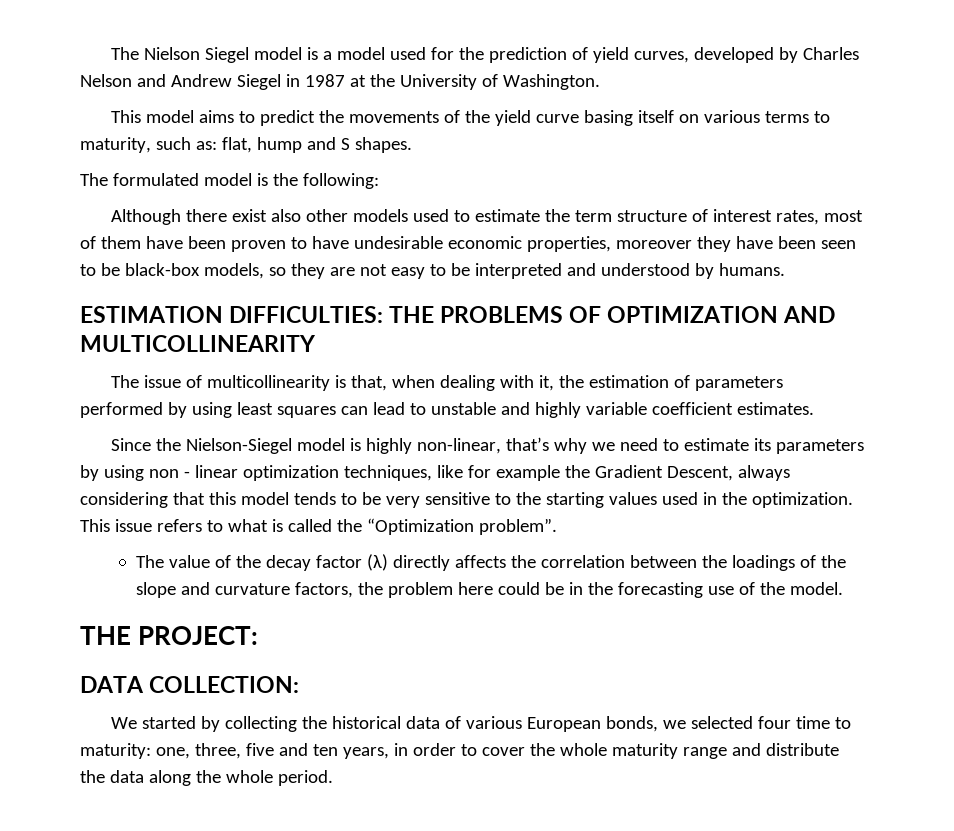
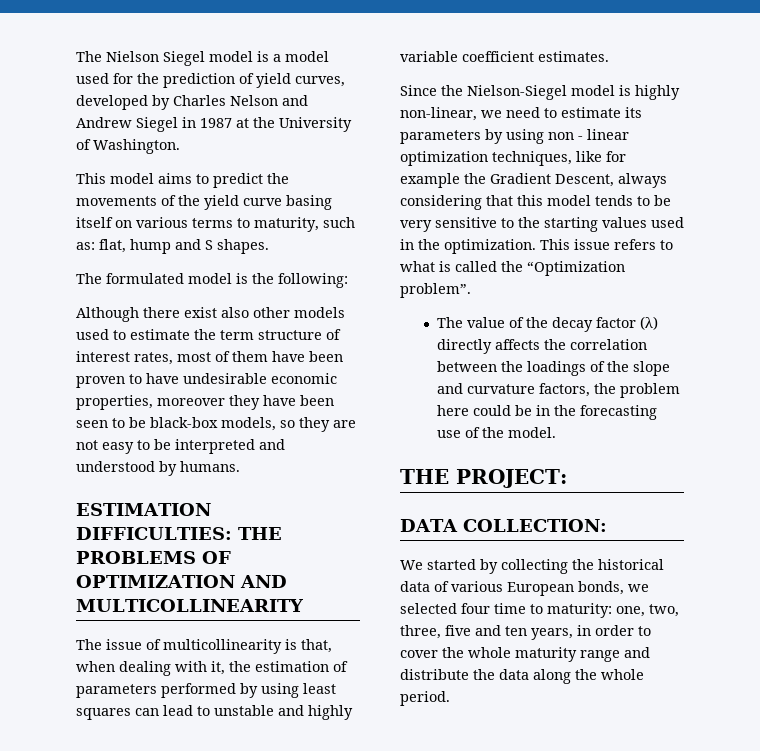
[506,437,588,454] that’s why -> (477, 114) none
(190, 753) none -> [649,604,679,617] two,

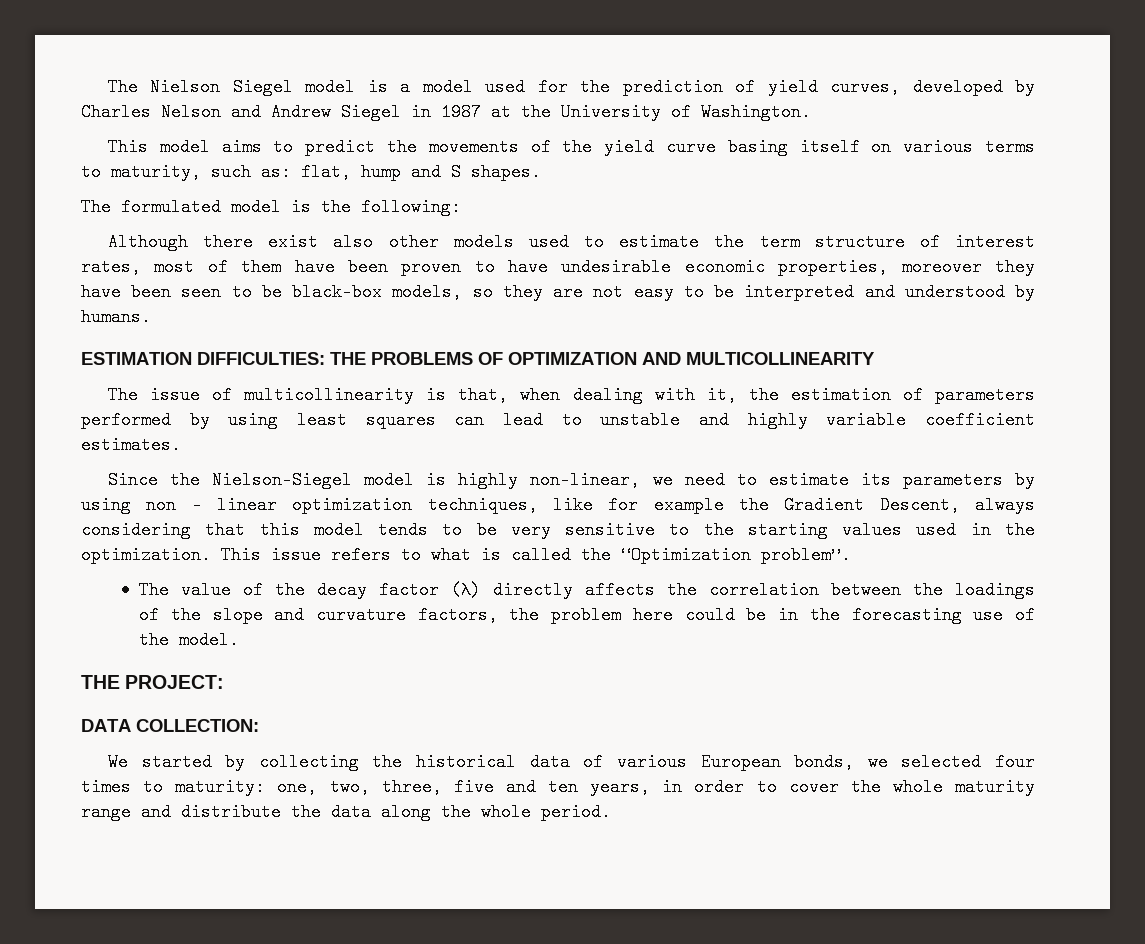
[494,603,526,614] time -> [81,778,131,796] times

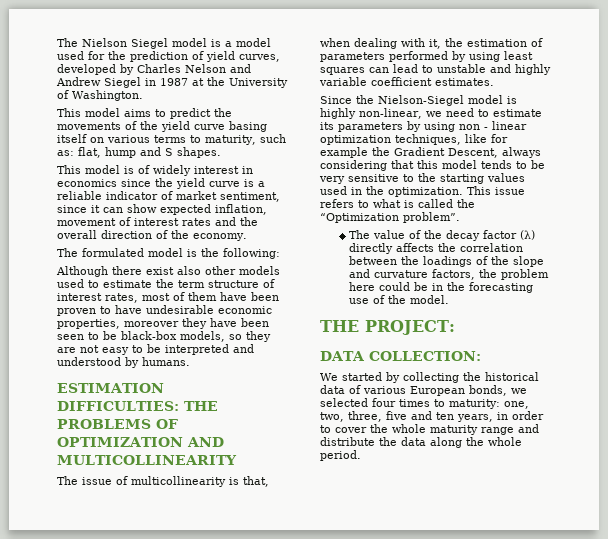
(541, 172) none -> [57,165,253,176] [57,178,265,189] [57,191,280,202] [57,204,267,215] [57,217,258,226] [57,230,247,241] // This model is of widely interest in economics since the yield curve is a reliable indicator of market sentiment, since it can show expected inflation, movement of interest rates and the overall direction of the economy.

